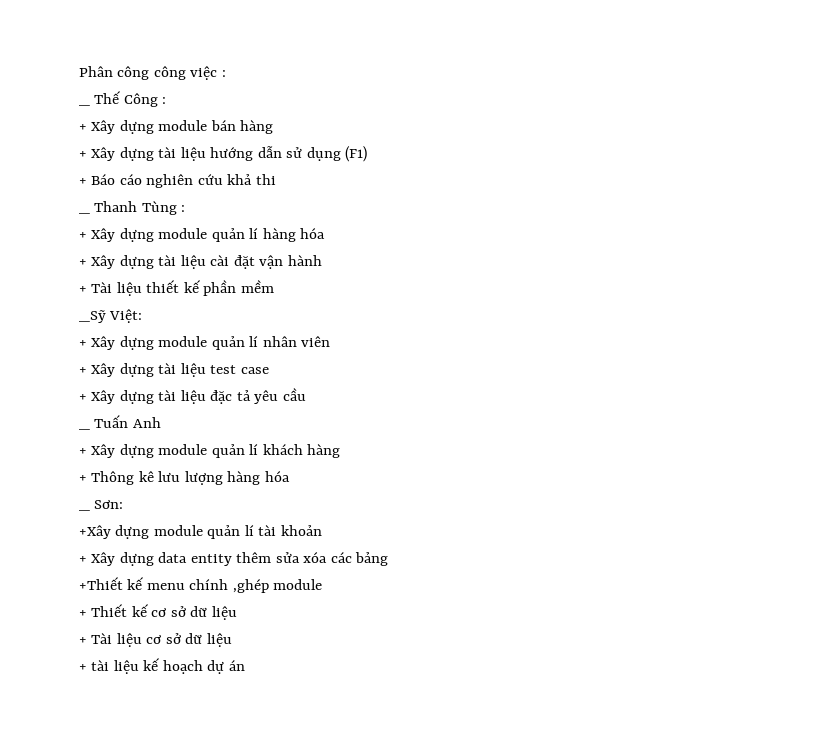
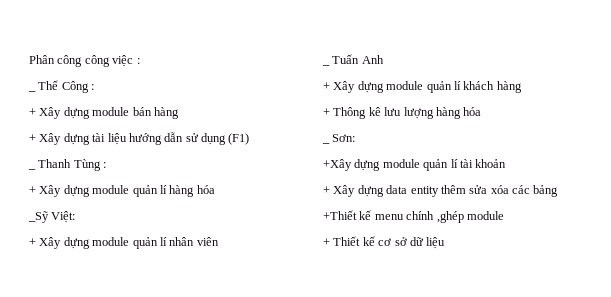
[79,174,276,188] // + Báo cáo nghiên cứu khả thi -> (250, 139) none
[79,255,322,269] [79,280,274,296] // + Xây dựng tài liệu cài đặt vận hành // + Tài liệu thiết kế phần mềm -> (215, 189) none
[79,363,269,377] [79,388,306,404] // + Xây dựng tài liệu test case // + Xây dựng tài liệu đặc tả yêu cầu -> (219, 241) none
[79,633,232,647] [79,658,245,674] // + Tài liệu cơ sở dữ liệu // + tài liệu kế hoạch dự án -> (446, 243) none

